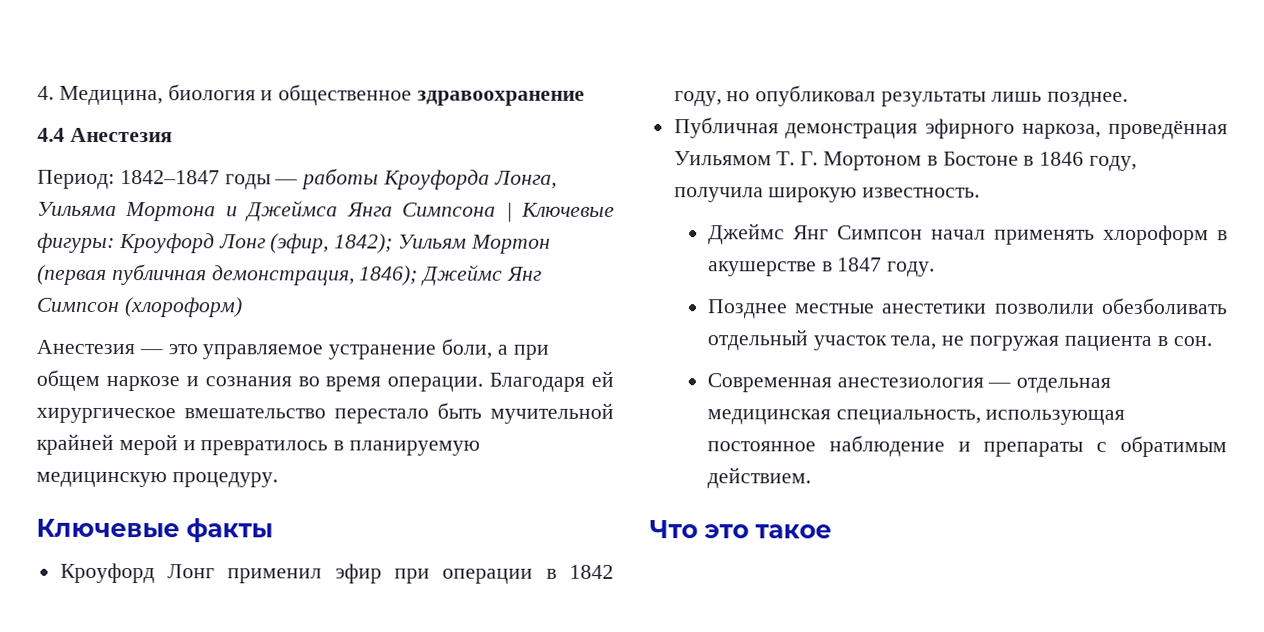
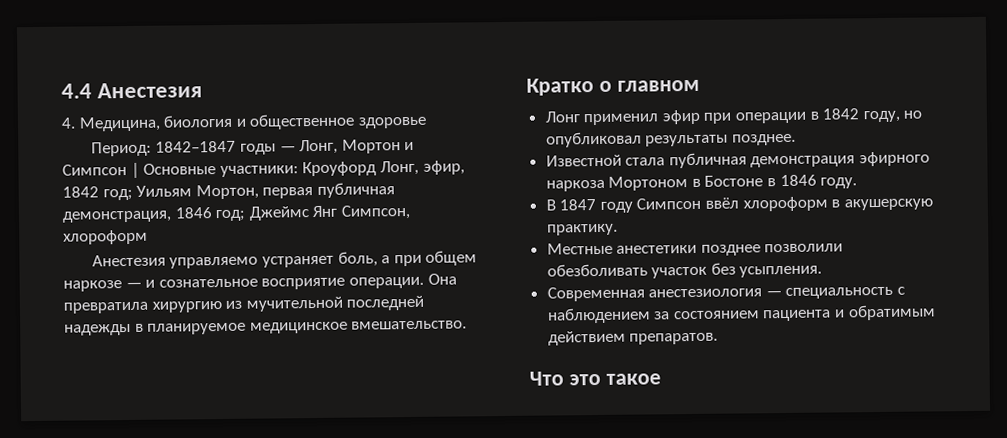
(37, 92) none -> [61,82,203,99] 4.4 Анестезия //
[417,90,586,106] [37,127,173,143] здравоохранение // 4.4 Анестезия -> [357,116,427,129] здоровье
[301,168,557,190] [37,200,616,222] [37,232,551,254] [37,263,543,286] [37,297,243,318] [36,338,549,360] [36,369,614,392] [36,402,614,424] [36,433,481,456] [36,471,278,488] [36,518,273,543] [59,562,155,584] работы Кроуфорда Лонга, Уильяма Мортона и Джеймса Янга Симпсона | Ключевые фигуры: Кроуфорд Лонг (эфир, 1842); Уильям Мортон (первая публичная демонстрация, 1846); Джеймс Янг Симпсон (хлороформ) // Анестезия — это управляемое устранение боли, а при общем наркозе и сознания во время операции. Благодаря ей хирургическое вмешательство перестало быть мучительной крайней мерой и превратилось в планируемую медицинскую процедуру. // Ключевые факты // Кроуфорд -> [299,139,415,155] [62,160,465,178] [62,182,395,201] [62,204,410,223] [63,229,148,245] [91,250,478,269] [63,273,457,292] [63,295,425,314] [64,320,468,336] [526,78,700,96] Лонг, Мортон и Симпсон | Основные участники: Кроуфорд Лонг, эфир, 1842 год; Уильям Мортон, первая публичная демонстрация, 1846 год; Джеймс Янг Симпсон, хлороформ // Анестезия управляемо устраняет боль, а при общем наркозе — и сознательное восприятие операции. Она превратила хирургию из мучительной последней надежды в планируемое медицинское вмешательство. // Кратко о главном //
[990,91,1042,102] лишь -> (729, 140) none
[673,117,1228,140] [673,151,819,166] Публичная демонстрация эфирного наркоза, проведённая Уильямом Т. Г. -> [545,151,931,169] [545,179,605,192] Известной стала публичная демонстрация эфирного наркоза
[1089,155,1138,171] [673,187,981,203] [707,223,1228,246] [707,257,936,277] [706,297,1228,319] [706,329,1212,351] [706,373,1112,393] [706,409,1126,425] [706,435,1227,458] [706,467,811,489] году, получила широкую известность. // Джеймс Янг Симпсон начал применять хлороформ в акушерстве в 1847 году. // Позднее местные анестетики позволили обезболивать отдельный участок тела, не погружая пациента в сон. // Современная анестезиология — отдельная медицинская специальность, использующая постоянное наблюдение и препараты с обратимым действием. -> [820,177,858,189] [545,196,933,213] [546,223,618,236] [546,242,844,256] [546,262,823,279] [546,286,906,302] [546,304,936,324] [547,330,719,346] году. // В 1847 году Симпсон ввёл хлороформ в акушерскую практику. // Местные анестетики позднее позволили обезболивать участок без усыпления. // Современная анестезиология — специальность с наблюдением за состоянием пациента и обратимым действием препаратов.

